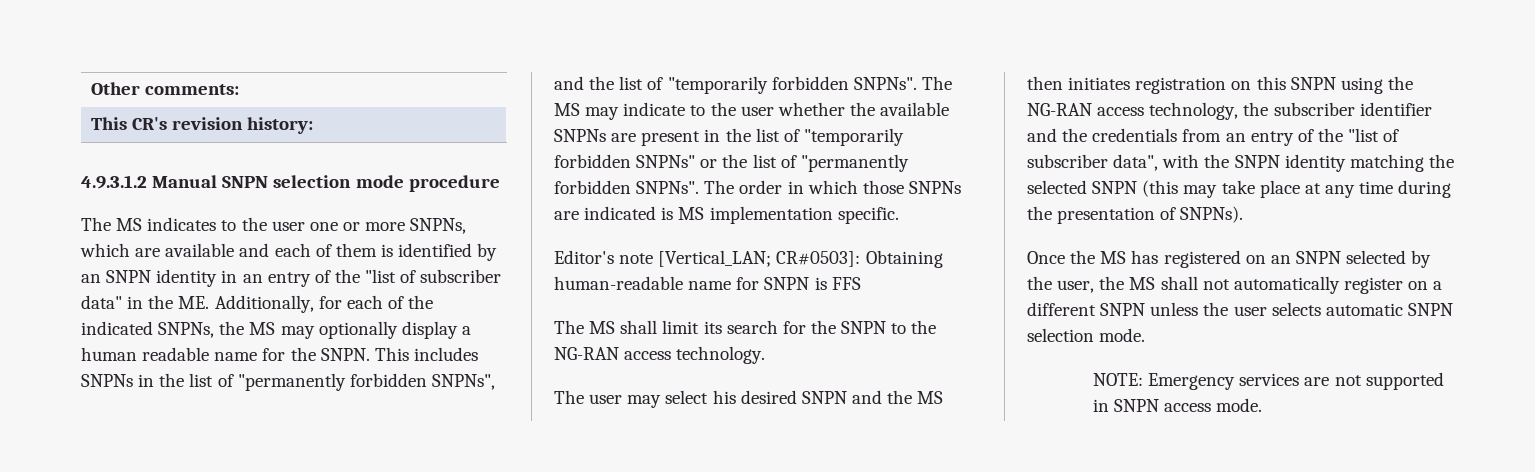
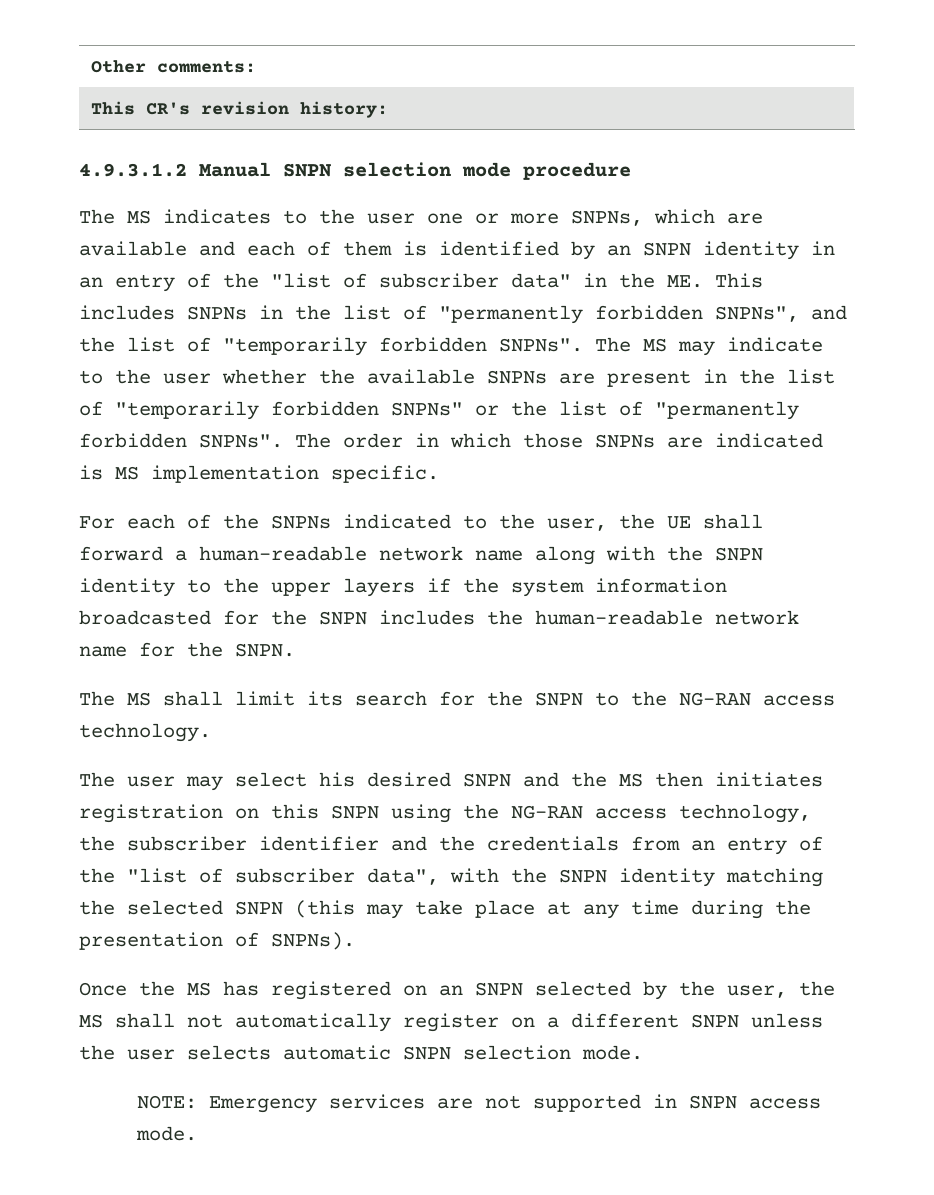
[214,295,434,313] [81,321,471,339] [81,347,370,361] Additionally, for each of the indicated SNPNs, the MS may optionally display a human readable name for the SNPN. -> (703, 281) none
[554,250,943,268] [554,276,861,290] Editor's note [Vertical_LAN; CR#0503]: Obtaining human-readable name for SNPN is FFS -> [79,514,763,531] [79,546,763,565] [79,578,727,597] [79,610,799,625] [79,642,295,657] For each of the SNPNs indicated to the user, the UE shall forward a human-readable network name along with the SNPN identity to the upper layers if the system information broadcasted for the SNPN includes the human-readable network name for the SNPN.

